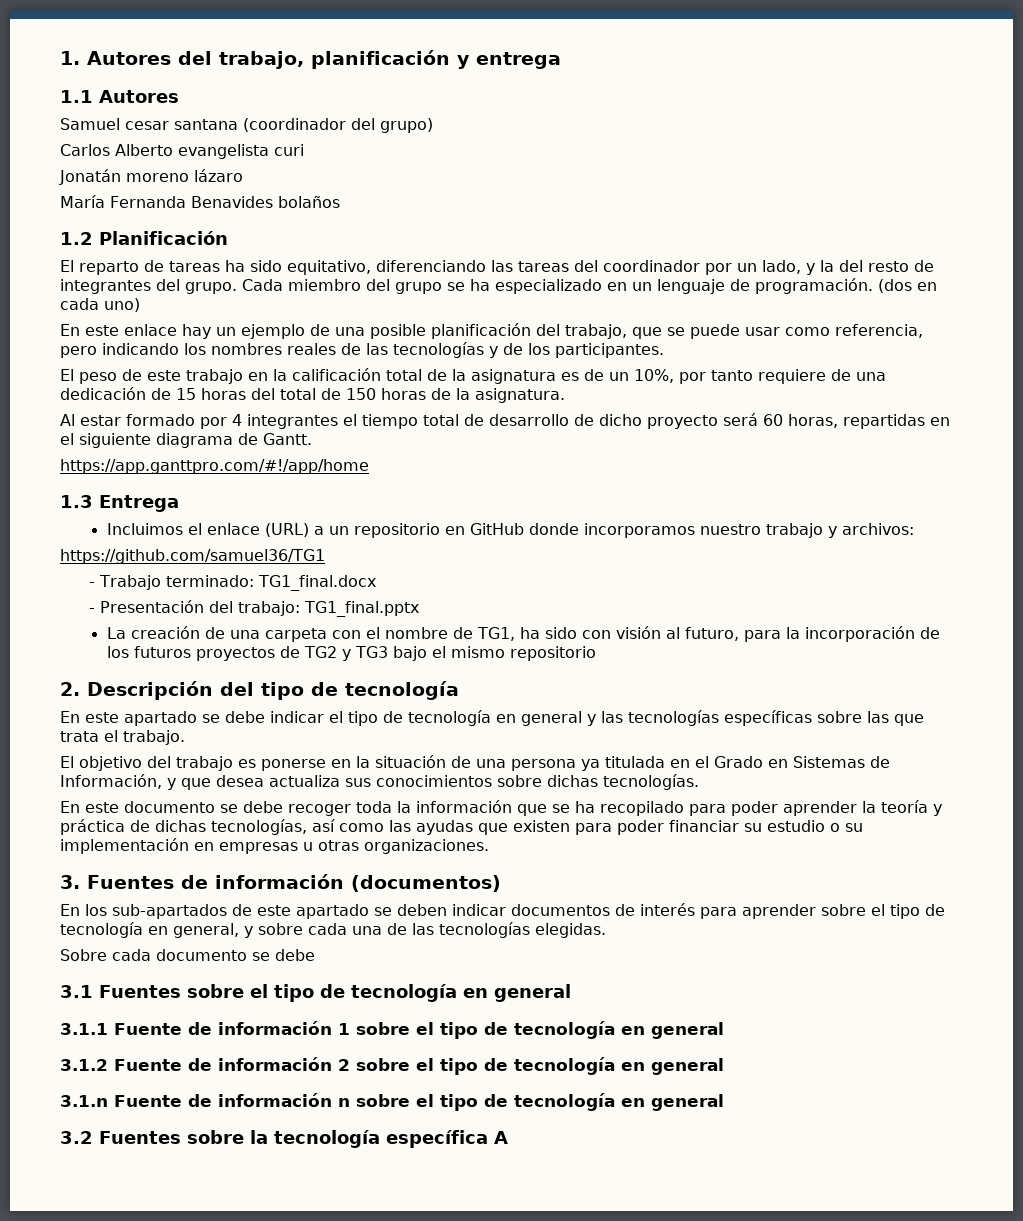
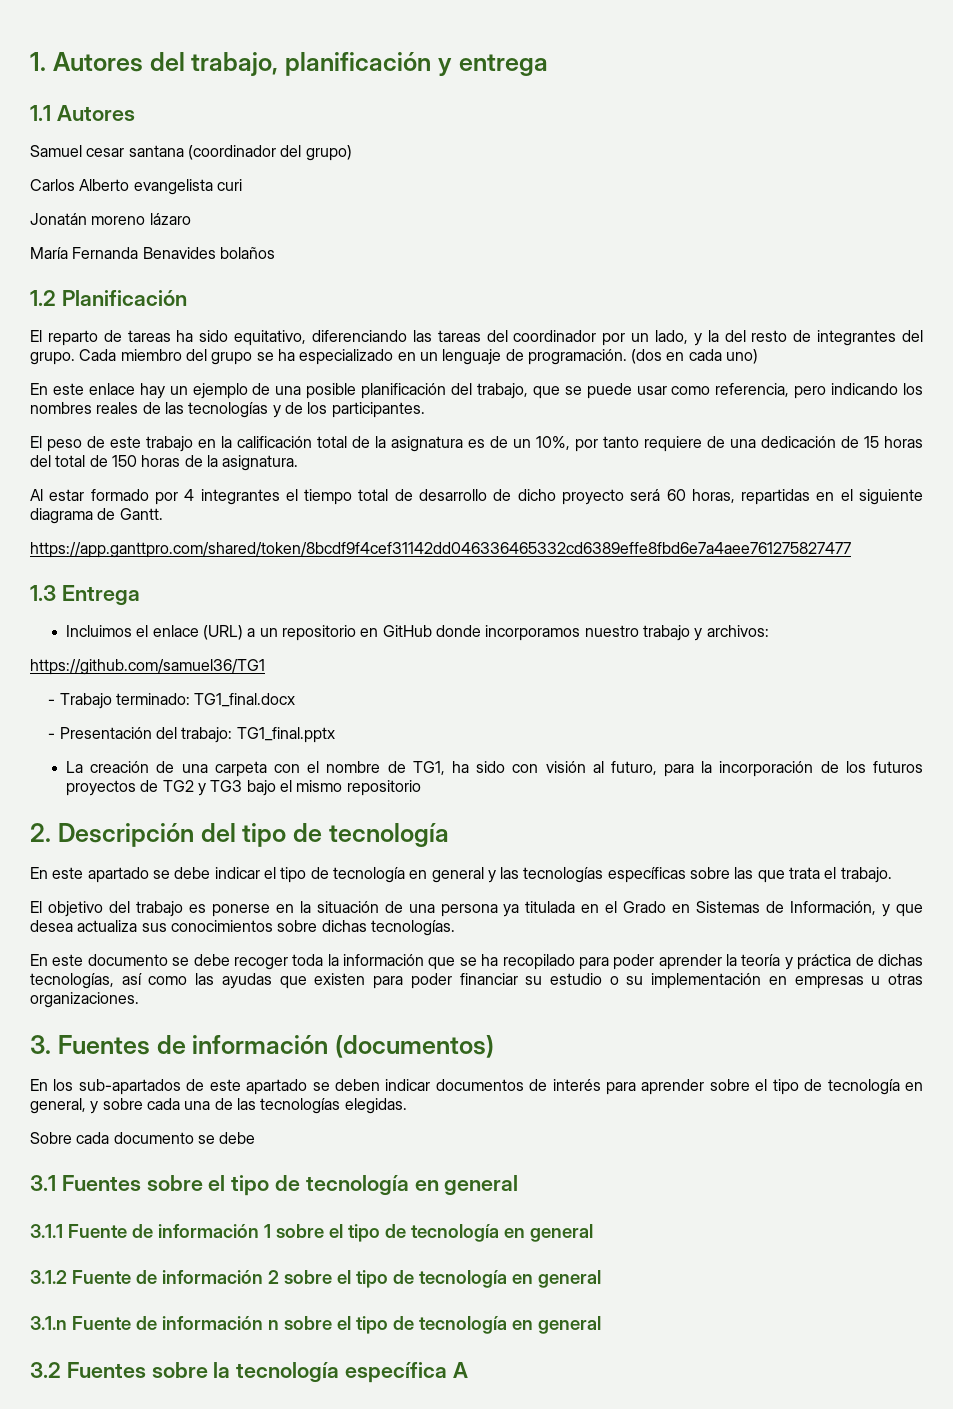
[60,459,369,474] https://app.ganttpro.com/#!/app/home -> [30,542,851,558] https://app.ganttpro.com/shared/token/8bcdf9f4cef31142dd046336465332cd6389effe8fbd6e7a4aee761275827477

